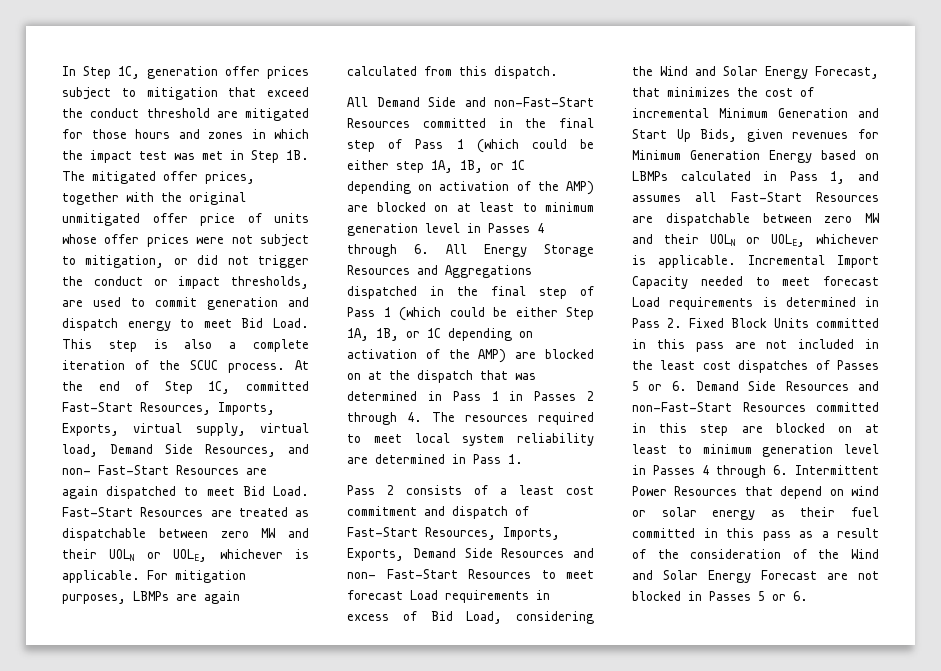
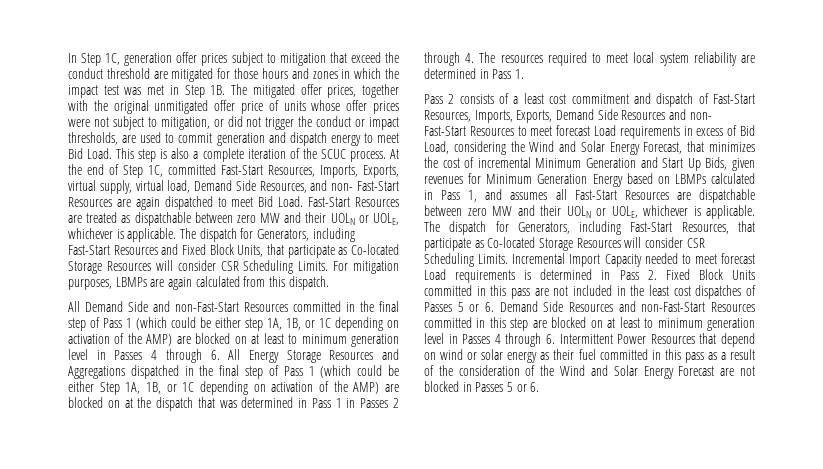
(140, 576) none -> [179,228,355,242] [68,244,399,258] [68,260,329,274] The dispatch for Generators, including Fast-Start Resources and Fixed Block Units, that participate as Co-located Storage Resources will consider CSR Scheduling Limits.
(736, 261) none -> [424,221,755,235] [424,237,705,251] [424,253,509,267] The dispatch for Generators, including Fast-Start Resources, that participate as Co-located Storage Resources will consider CSR Scheduling Limits.

